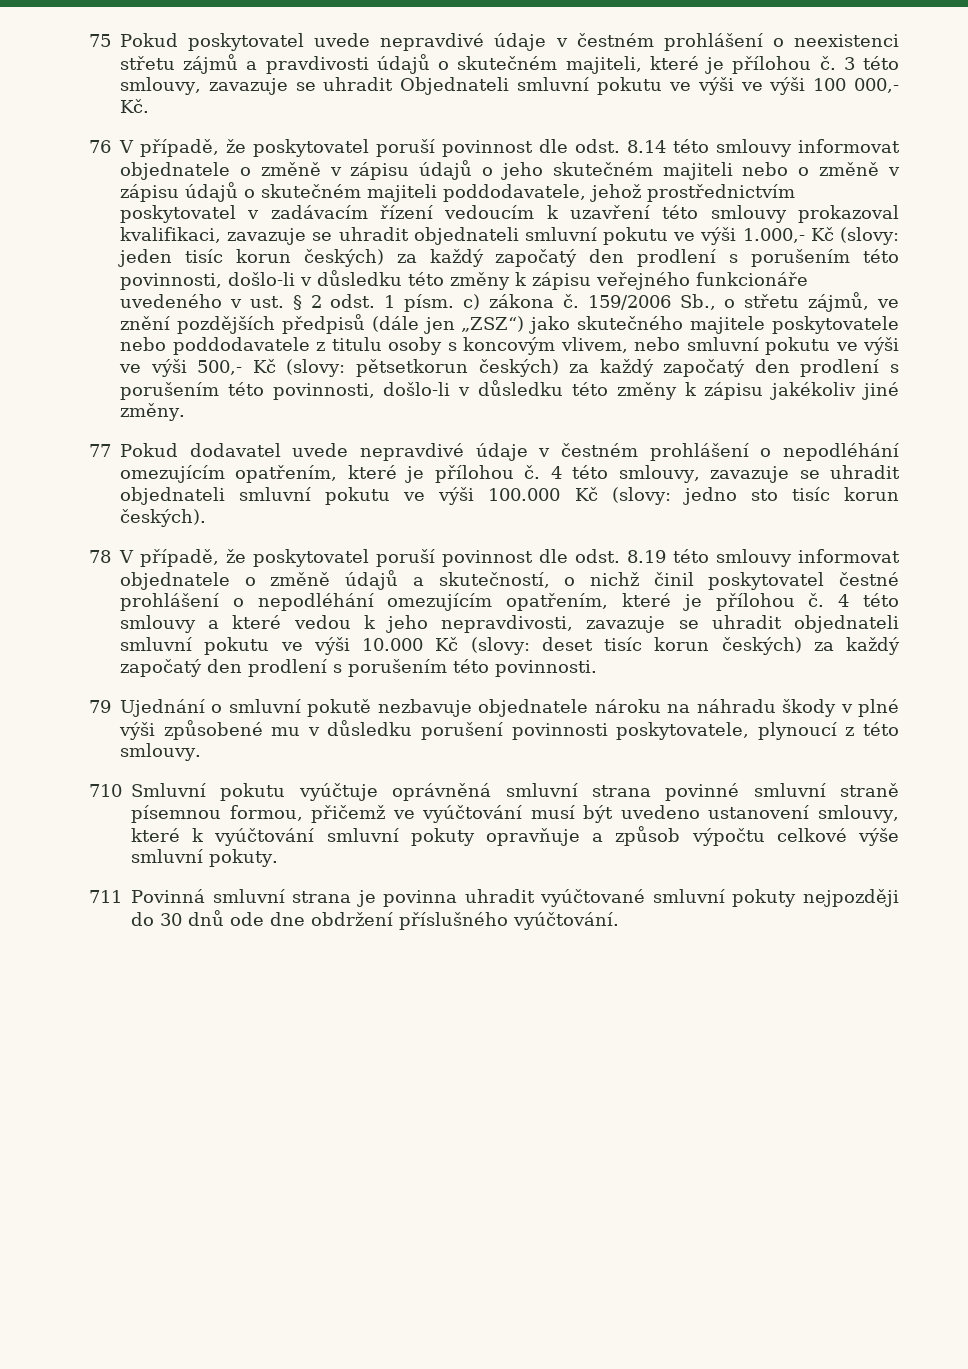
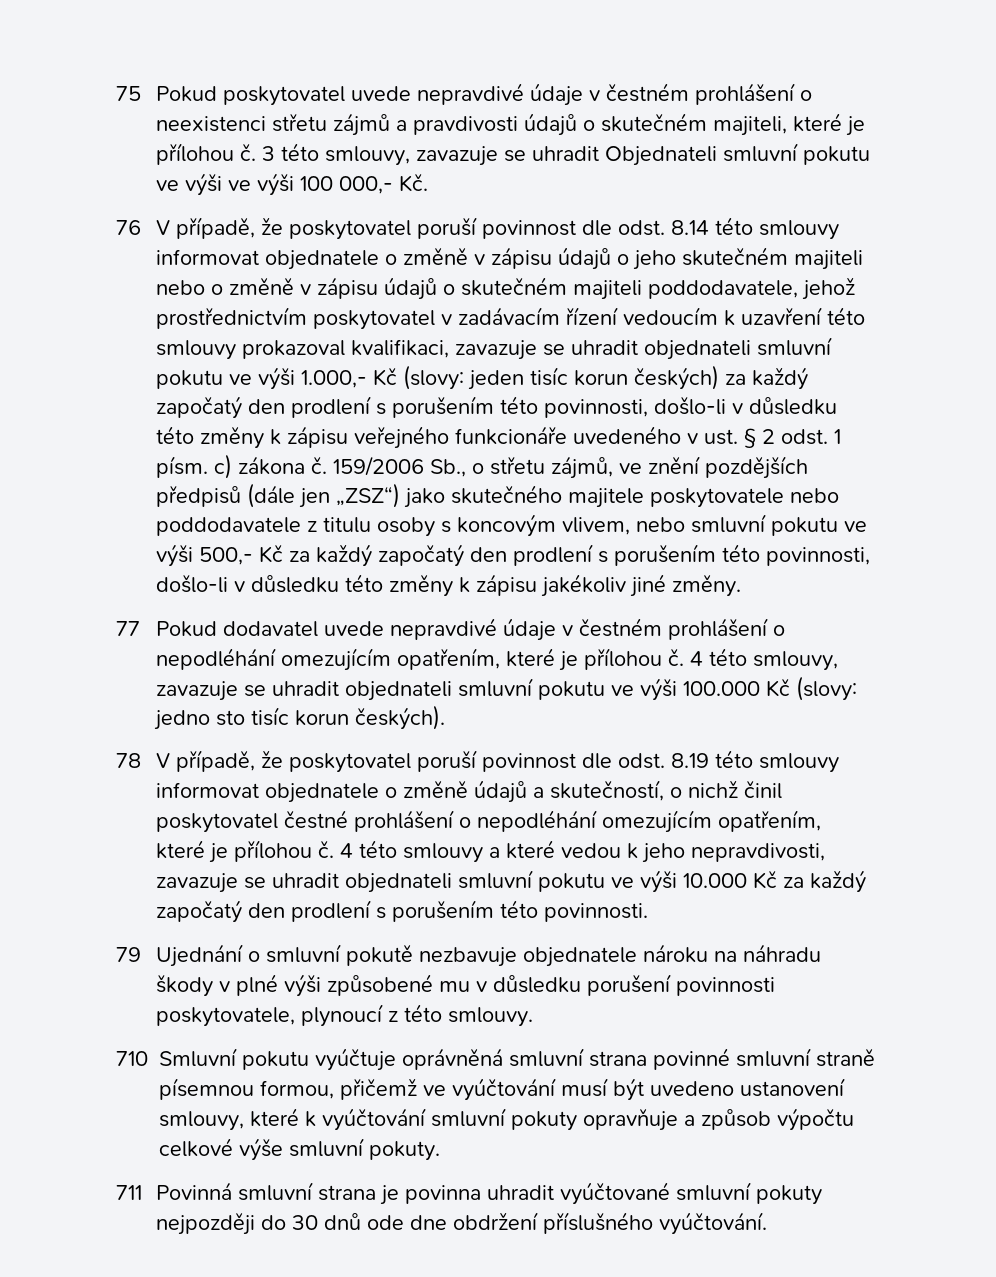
[119,359,559,377] ve výši 500,- Kč (slovy: pětsetkorun českých) -> [199,544,284,565] 500,- Kč
[470,637,802,655] (slovy: deset tisíc korun českých) -> (778, 879) none

